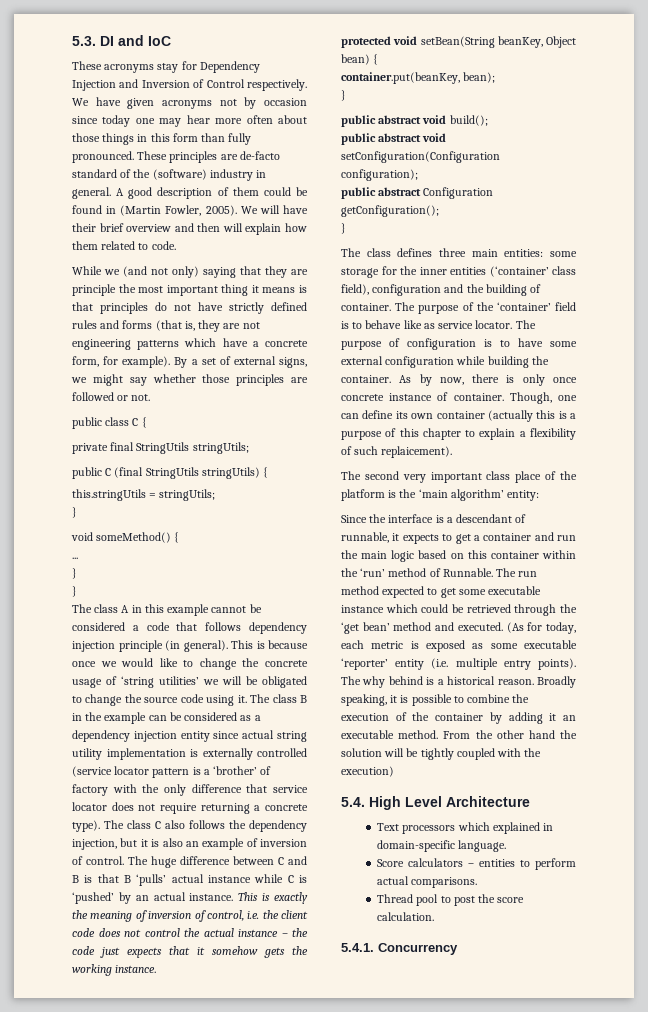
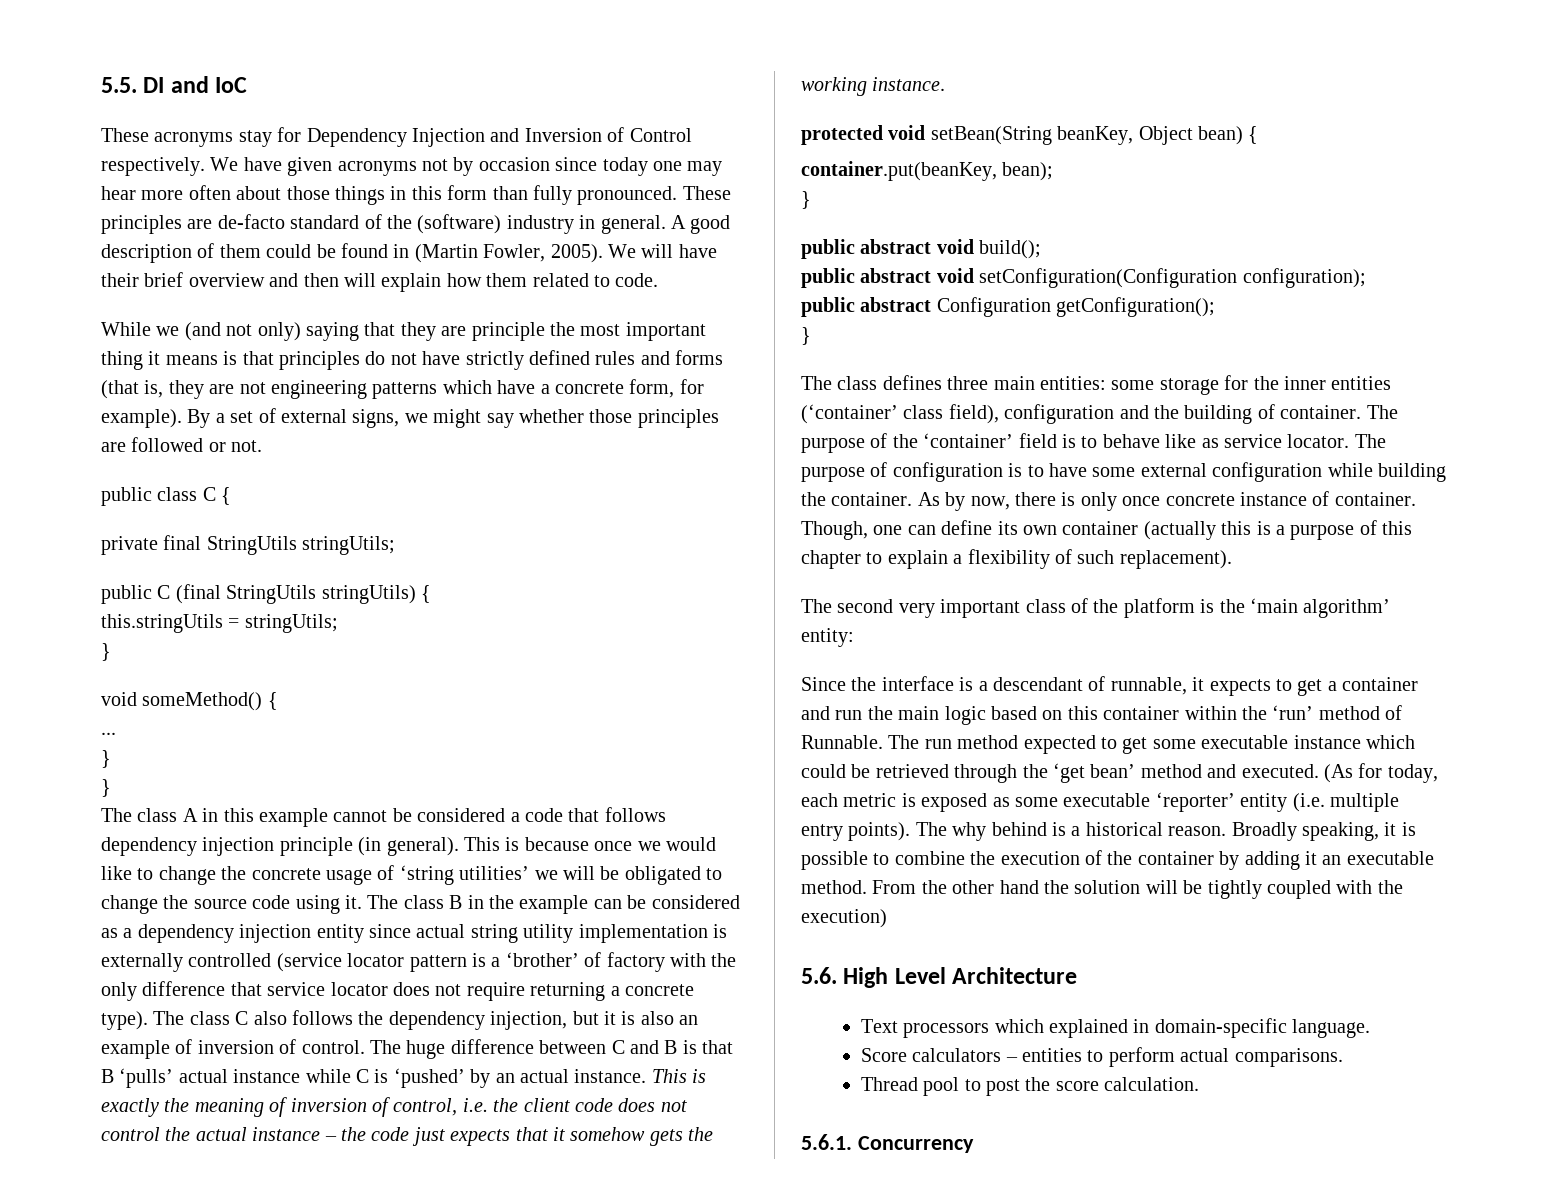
[72,36,96,46] 5.3. -> [101,77,137,93] 5.5.
[381,446,453,458] replaicement). -> [1119,550,1232,569] replacement).
[515,471,542,483] place -> (1066, 606) none
[341,797,365,807] 5.4. -> [801,967,837,984] 5.6.
[341,943,374,952] 5.4.1. -> [801,1134,852,1150] 5.6.1.

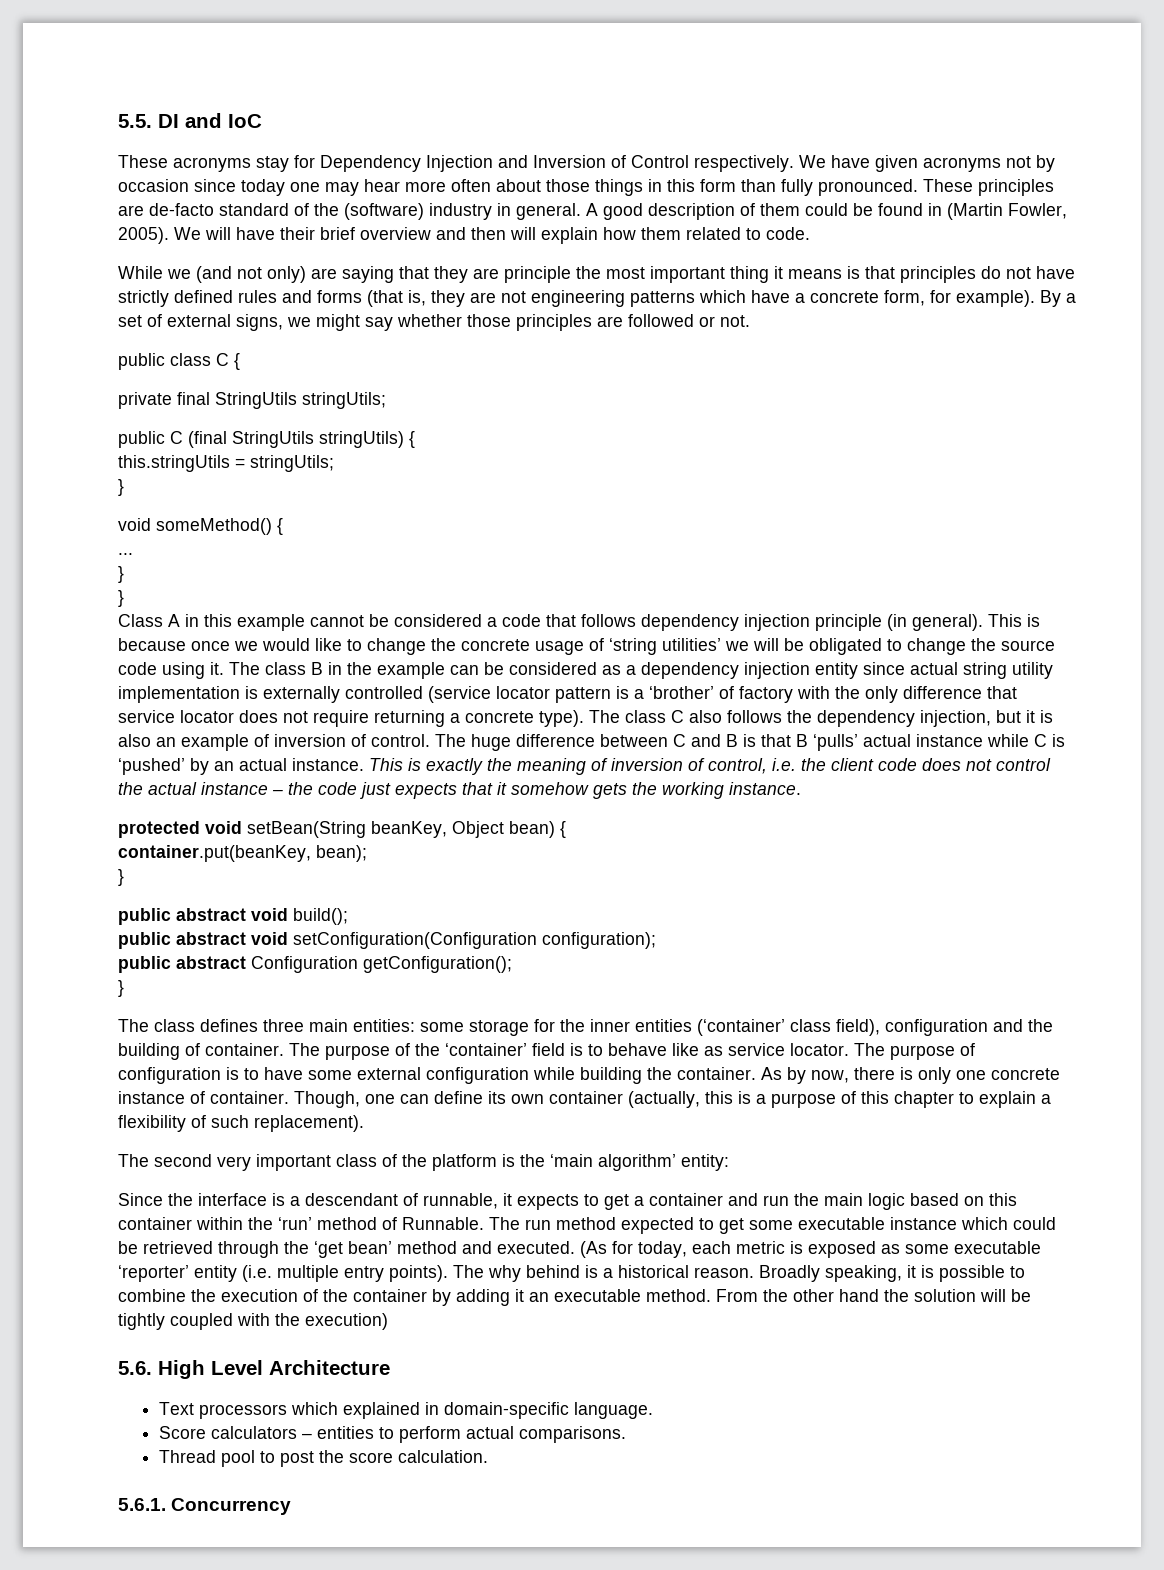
(301, 331) none -> [311,268,337,279] are
[101,808,178,822] The class -> [118,614,163,627] Class
[1122,496,1161,506] once -> [956,1070,986,1080] one
[1143,521,1216,540] (actually -> [628,1091,700,1108] (actually,

